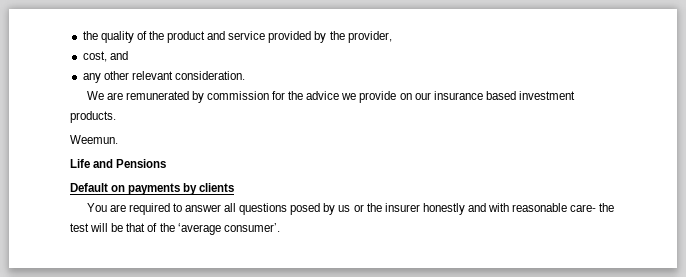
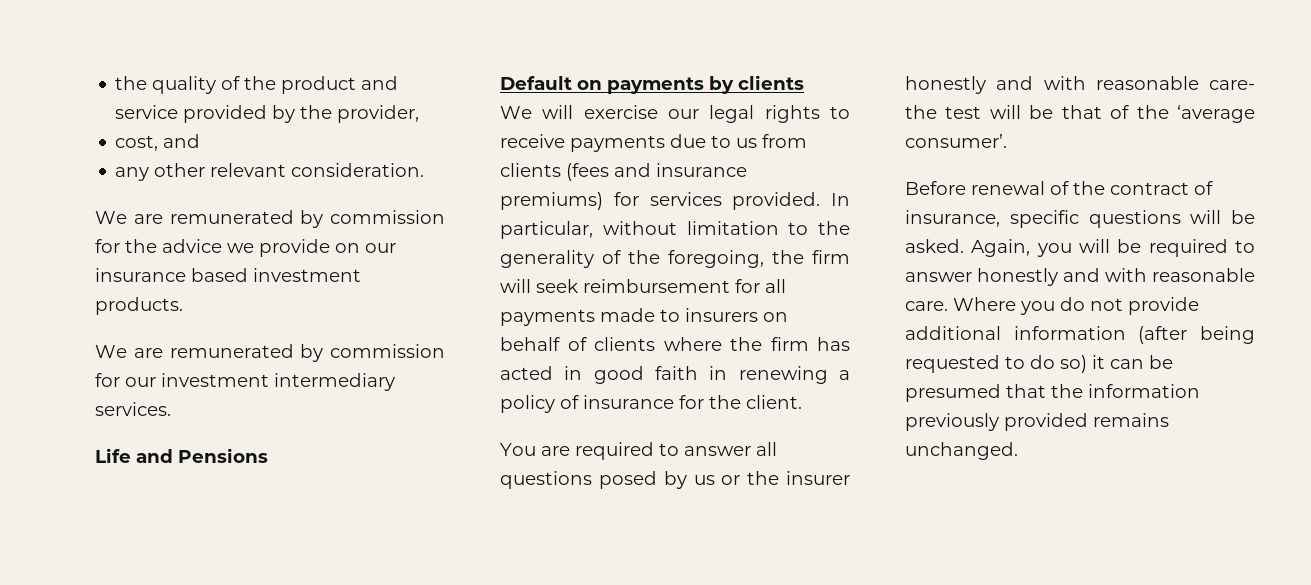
[70,135,118,144] Weemun. -> [95,344,445,362] [95,373,395,391] [95,402,171,416] We are remunerated by commission for our investment intermediary services.
(235, 187) none -> [500,105,850,123] [500,134,807,152] [500,163,747,181] [500,192,850,210] [500,221,850,239] [500,250,850,268] [500,279,786,293] [500,308,788,326] [500,337,850,351] [500,366,850,384] [500,395,802,413] // We will exercise our legal rights to receive payments due to us from clients (fees and insurance premiums) for services provided. In particular, without limitation to the generality of the foregoing, the firm will seek reimbursement for all payments made to insurers on behalf of clients where the firm has acted in good faith in renewing a policy of insurance for the client.
(280, 227) none -> [905,181,1213,195] [905,210,1255,228] [905,239,1255,257] [905,268,1255,286] [905,297,1199,315] [905,326,1255,344] [905,355,1173,373] [905,384,1200,402] [905,413,1169,431] [905,442,1018,460] // Before renewal of the contract of insurance, specific questions will be asked. Again, you will be required to answer honestly and with reasonable care. Where you do not provide additional information (after being requested to do so) it can be presumed that the information previously provided remains unchanged.

